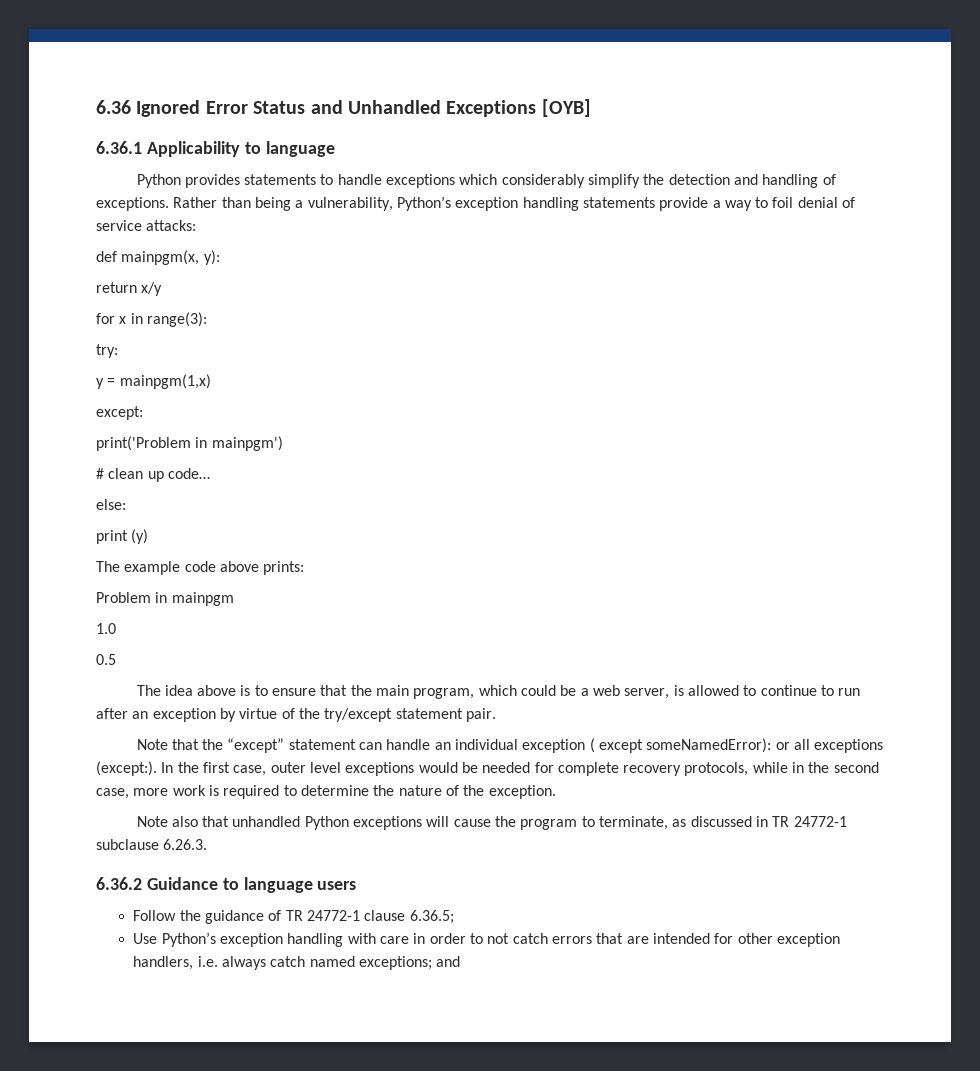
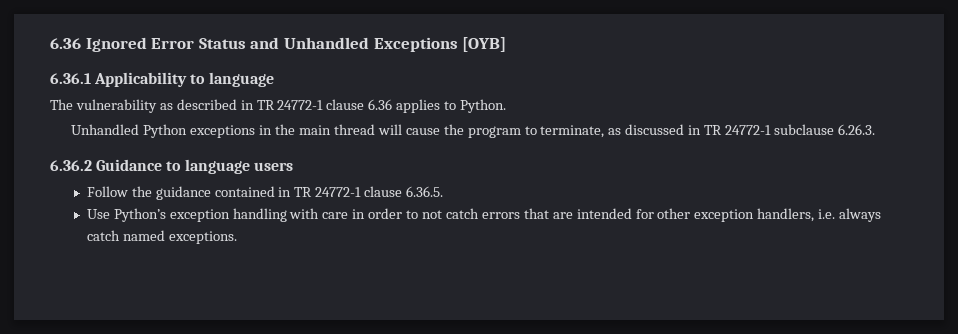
[136,174,836,188] [96,196,856,211] [96,220,197,231] [96,250,220,265] [96,282,163,296] [96,312,207,327] [96,344,118,358] [96,374,211,389] [96,406,143,420] [96,436,283,451] [96,468,210,482] [96,499,126,510] [96,529,149,544] [96,561,305,575] [96,592,234,606] [96,623,116,634] [96,654,116,665] [136,685,861,699] [96,708,496,722] [136,738,884,753] [96,761,879,776] [96,785,556,799] [136,816,423,830] Python provides statements to handle exceptions which considerably simplify the detection and handling of exceptions. Rather than being a vulnerability, Python’s exception handling statements provide a way to foil denial of service attacks: // def mainpgm(x, y): // return x/y // for x in range(3): // try: // y = mainpgm(1,x) // except: // print('Problem in mainpgm') // # clean up code… // else: // print (y) // The example code above prints: // Problem in mainpgm // 1.0 // 0.5 // The idea above is to ensure that the main program, which could be a web server, is allowed to continue to run after an exception by virtue of the try/except statement pair. // Note that the “except” statement can handle an individual exception ( except someNamedError): or all exceptions (except:). In the first case, outer level exceptions would be needed for complete recovery protocols, while in the second case, more work is required to determine the nature of the exception. // Note also that unhandled Python exceptions -> [50,99,507,113] [71,124,375,138] The vulnerability as described in TR 24772-1 clause 6.36 applies to Python. // Unhandled Python exceptions in the main thread
[268,910,454,924] of TR 24772-1 clause 6.36.5; -> [214,186,444,197] contained in TR 24772-1 clause 6.36.5.
[359,956,461,970] exceptions; and -> [168,231,237,244] exceptions.

